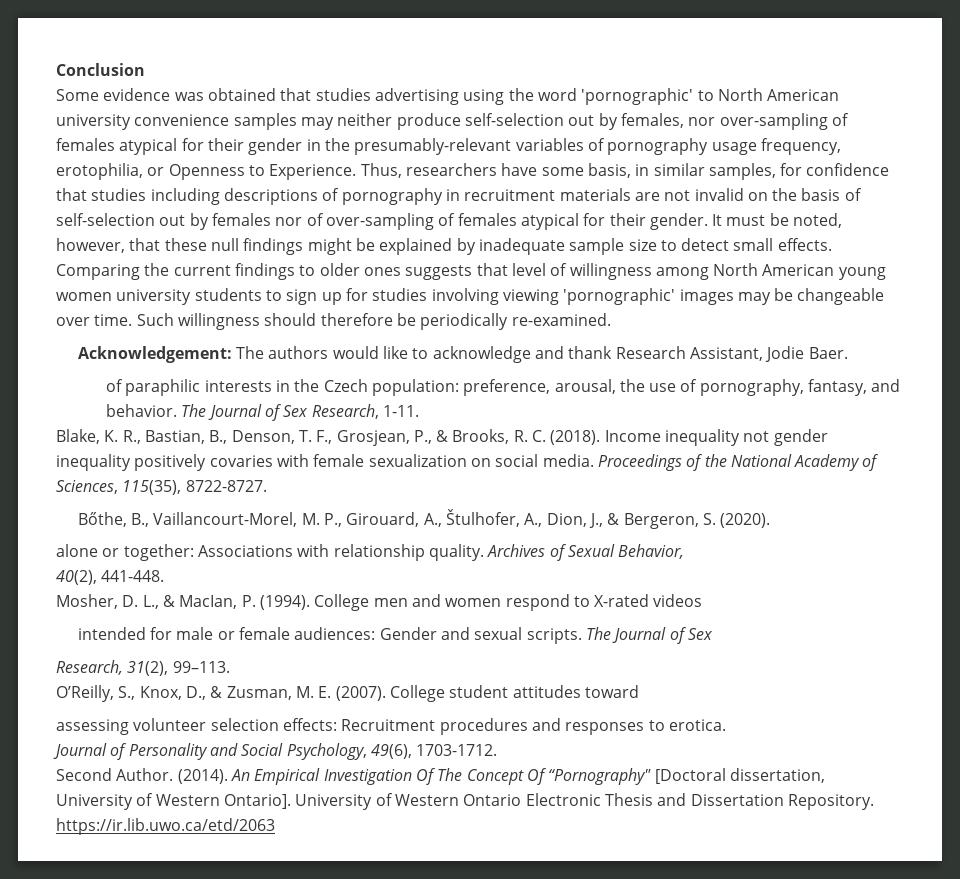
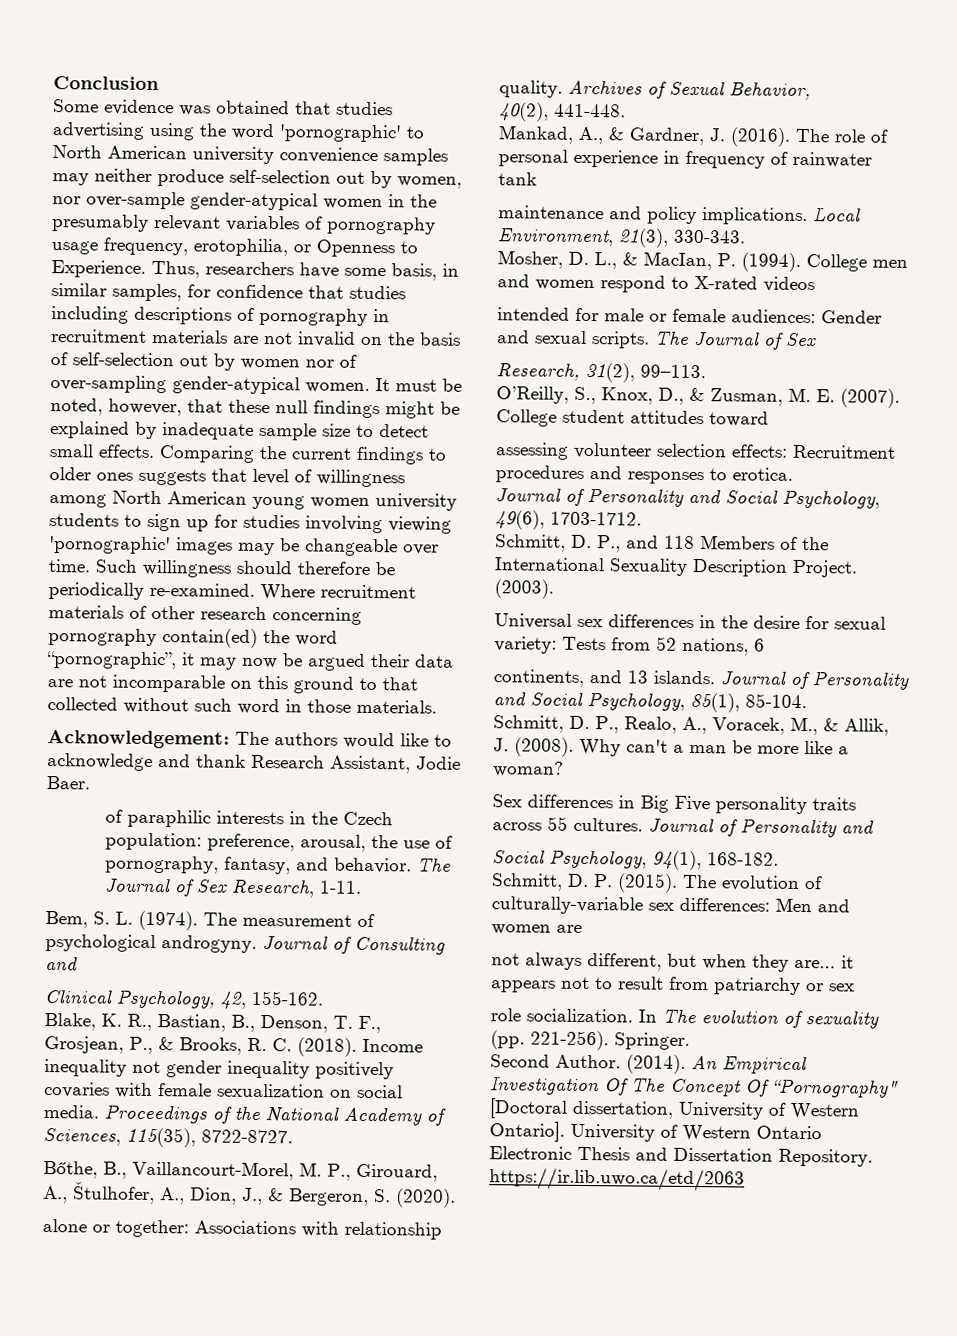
[620,113,849,130] [56,138,512,155] females, nor over-sampling of females atypical for their gender in the presumably-relevant -> [397,176,462,189] [52,191,437,211] [52,214,221,232] women, nor over-sample gender-atypical women in the presumably relevant
[211,213,271,226] females -> [240,358,300,370] women
[438,213,708,230] of females atypical for their gender. -> [172,376,370,395] gender-atypical women.
(611, 319) none -> [260,583,416,601] [48,605,362,625] [48,628,338,648] [46,651,454,671] [47,674,418,694] [47,697,437,715] Where recruitment materials of other research concerning pornography contain(ed) the word “pornographic”, it may now be argued their data are not incomparable on this ground to that collected without such word in those materials.
(419, 411) none -> [45,910,375,931] [45,934,446,955] [45,957,78,971] [44,989,324,1009] // Bem, S. L. (1974). The measurement of psychological androgyny. Journal of Consulting and // Clinical Psychology, 42, 155-162.
(165, 576) none -> [498,125,888,147] [498,149,872,169] [498,172,537,186] [498,205,861,226] [497,227,746,248] // Mankad, A., & Gardner, J. (2016). The role of personal experience in frequency of rainwater tank // maintenance and policy implications. Local Environment, 21(3), 330-343.
(498, 750) none -> [495,534,829,553] [494,557,858,578] [494,579,554,599] [494,613,886,630] [494,636,765,656] [493,669,909,690] [493,692,807,713] [493,715,889,736] [493,737,849,757] [493,761,564,777] [492,794,856,815] [492,816,874,838] [492,849,779,871] [491,873,823,893] [491,896,850,915] [491,924,582,935] [491,952,854,972] [491,976,855,995] [490,1008,879,1029] [490,1030,690,1051] // Schmitt, D. P., and 118 Members of the International Sexuality Description Project. (2003). // Universal sex differences in the desire for sexual variety: Tests from 52 nations, 6 // continents, and 13 islands. Journal of Personality and Social Psychology, 85(1), 85-104. // Schmitt, D. P., Realo, A., Voracek, M., & Allik, J. (2008). Why can't a man be more like a woman? // Sex differences in Big Five personality traits across 55 cultures. Journal of Personality and // Social Psychology, 94(1), 168-182. // Schmitt, D. P. (2015). The evolution of culturally-variable sex differences: Men and women are // not always different, but when they are… it appears not to result from patriarchy or sex // role socialization. In The evolution of sexuality (pp. 221-256). Springer.

